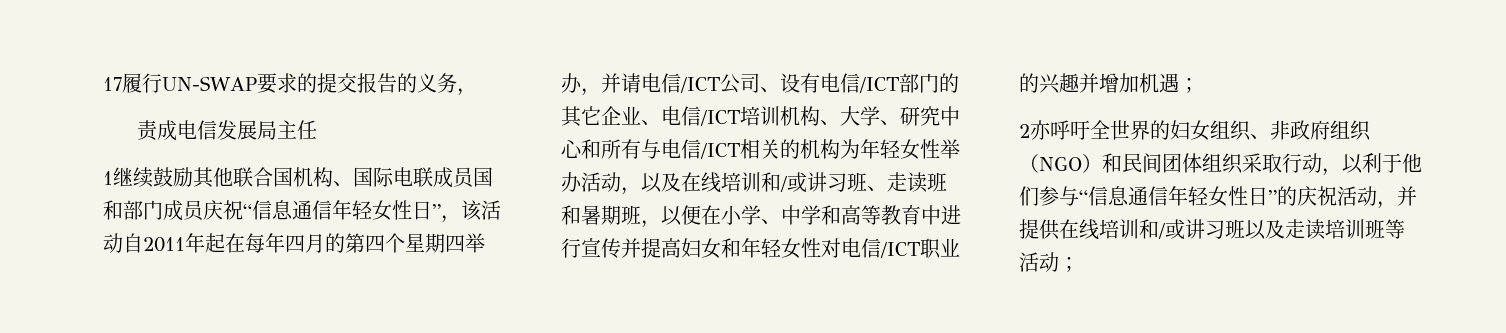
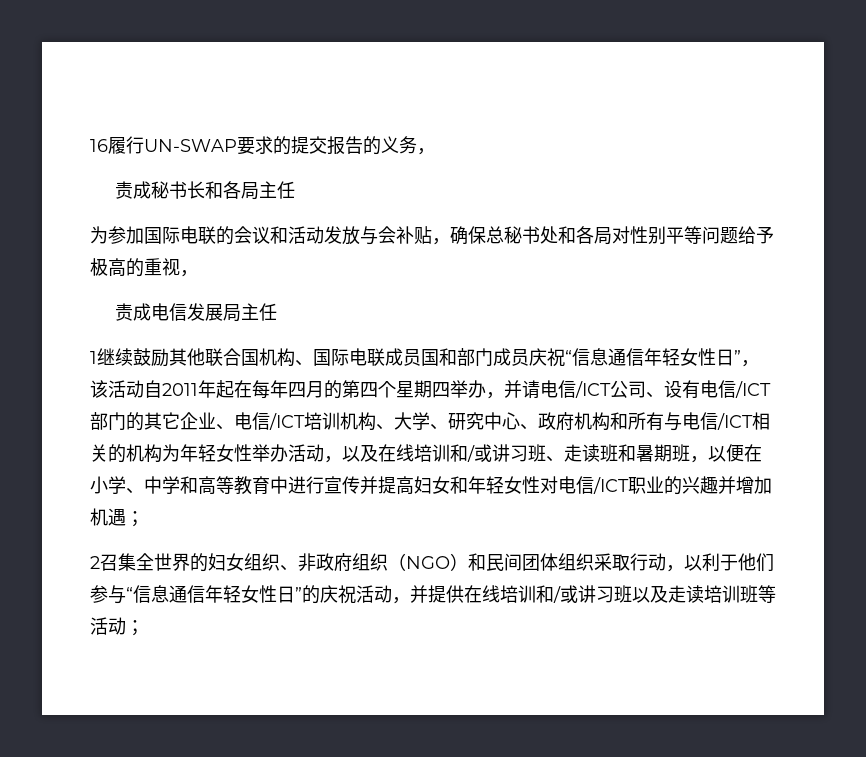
[103,77,122,91] 17 -> [90,139,108,152] 16
(477, 92) none -> [115,181,296,200] [90,226,774,245] [90,258,198,277] // 责成秘书长和各局主任 // 为参加国际电联的会议和活动发放与会补贴，确保总秘书处和各局对性别平等问题给予极高的重视，
(583, 148) none -> [520,412,610,431] 、政府机构
[1030,120,1090,140] 亦呼吁 -> [100,553,136,571] 召集

